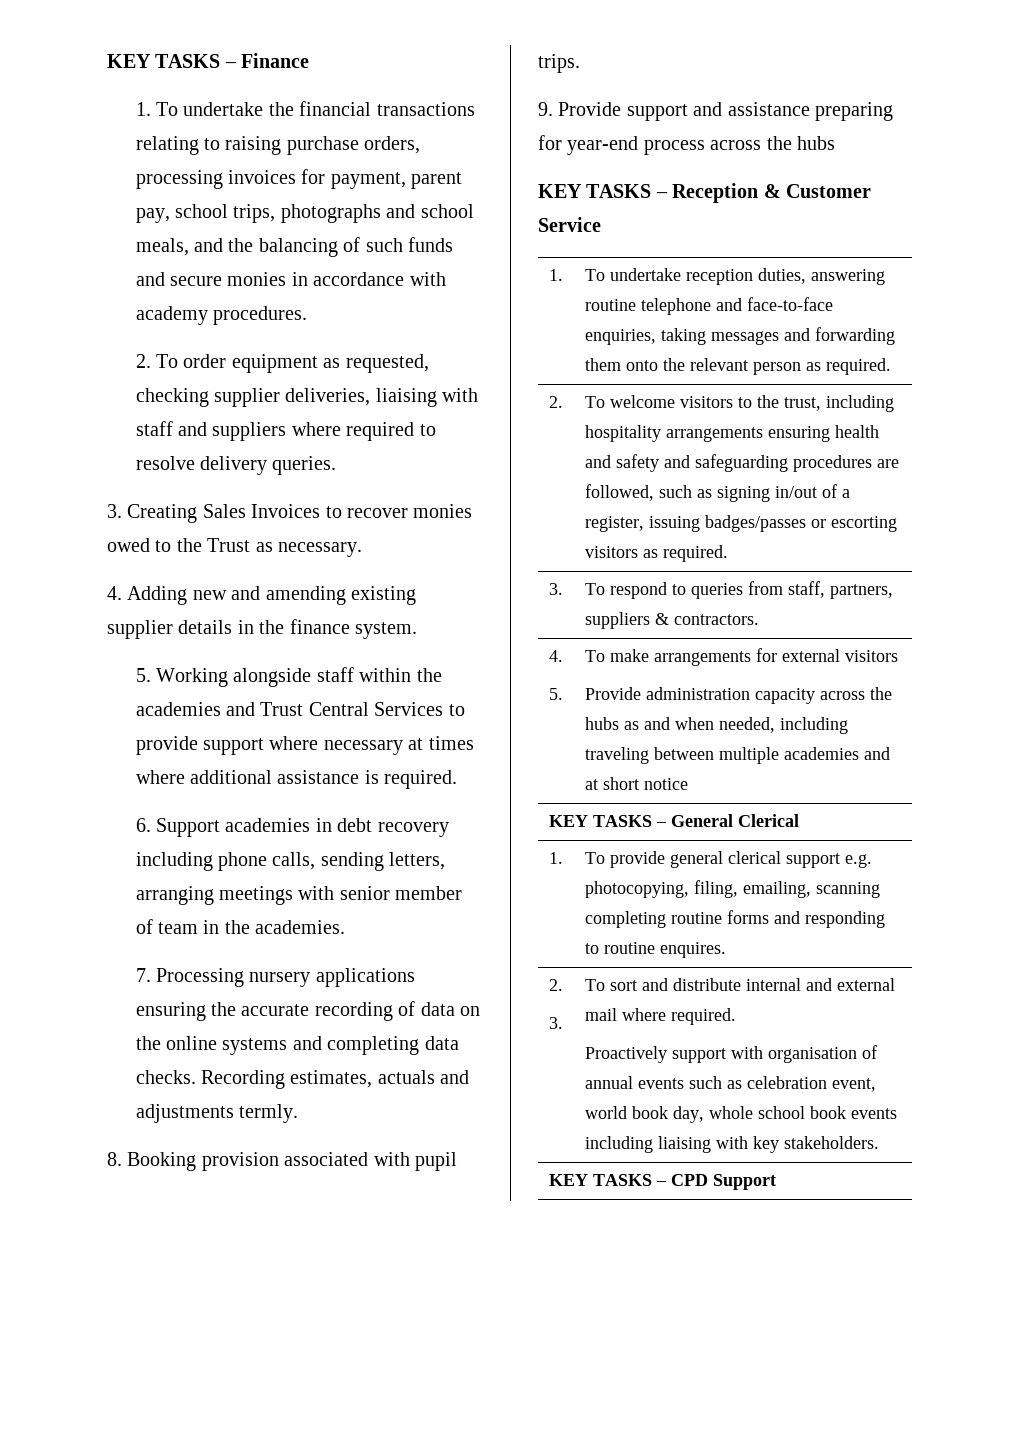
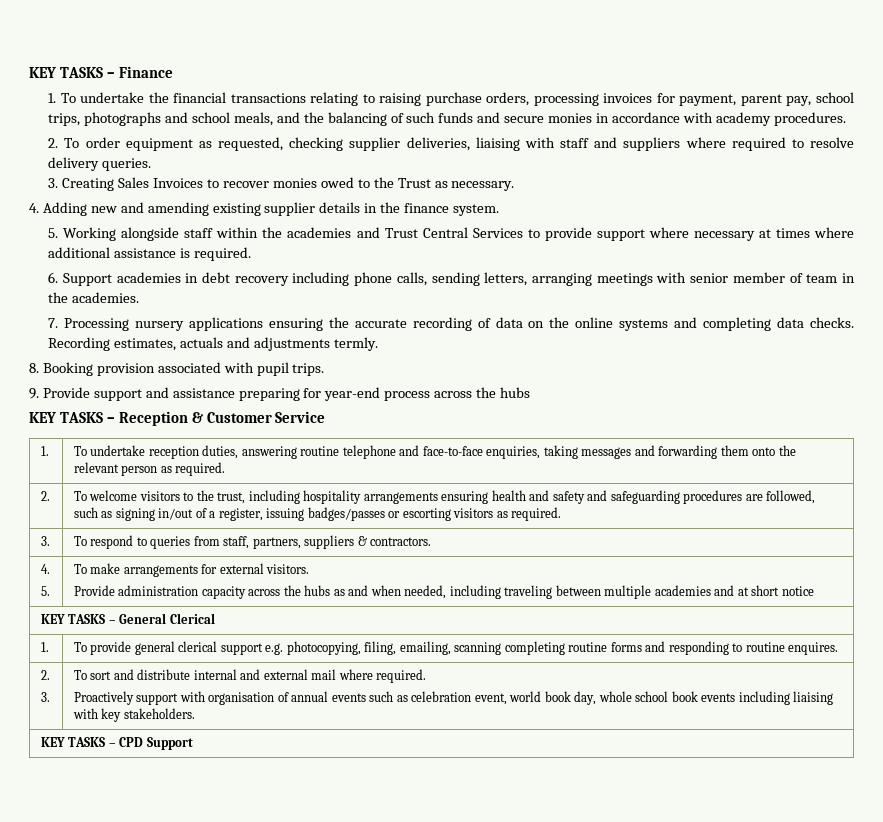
[844,650,898,662] visitors -> [266,564,310,574] visitors.

